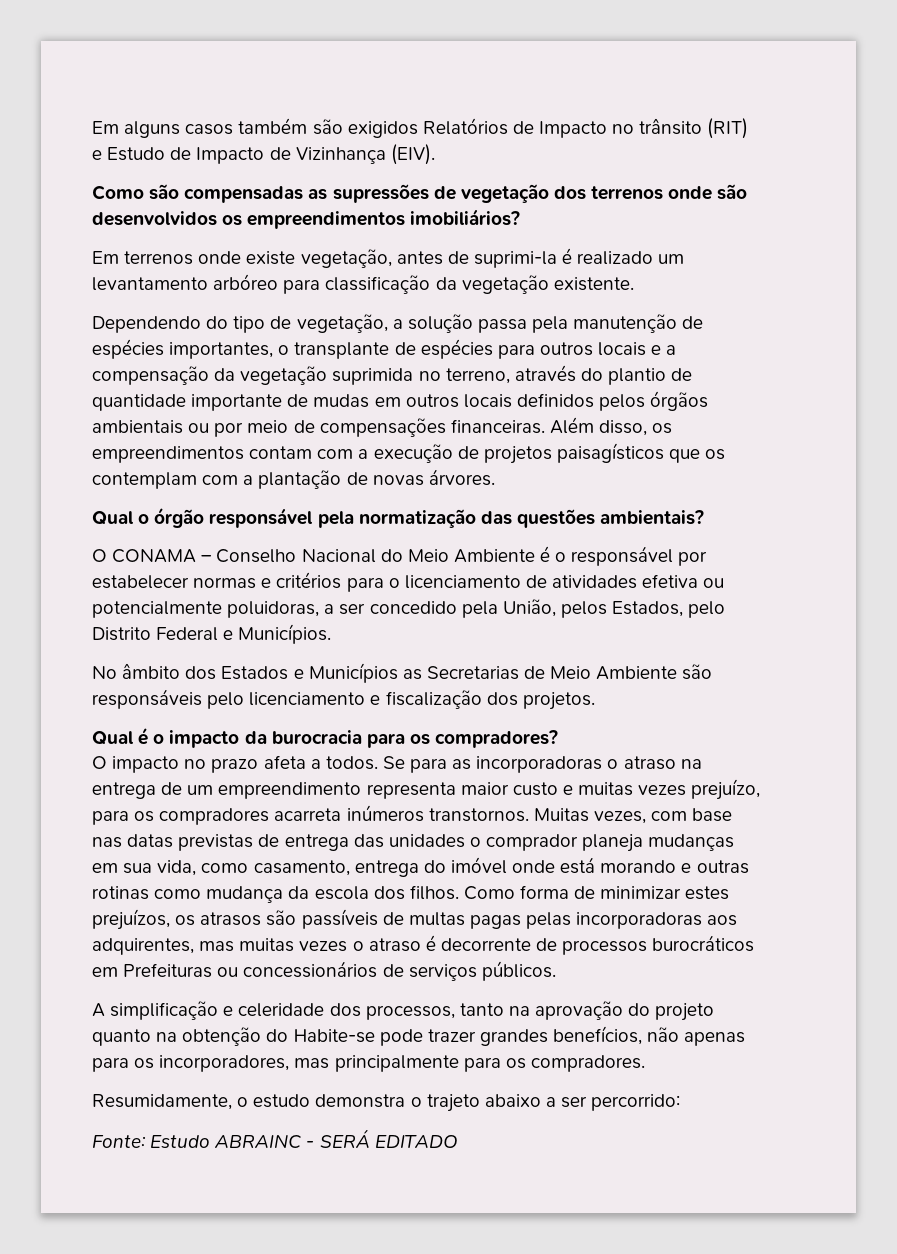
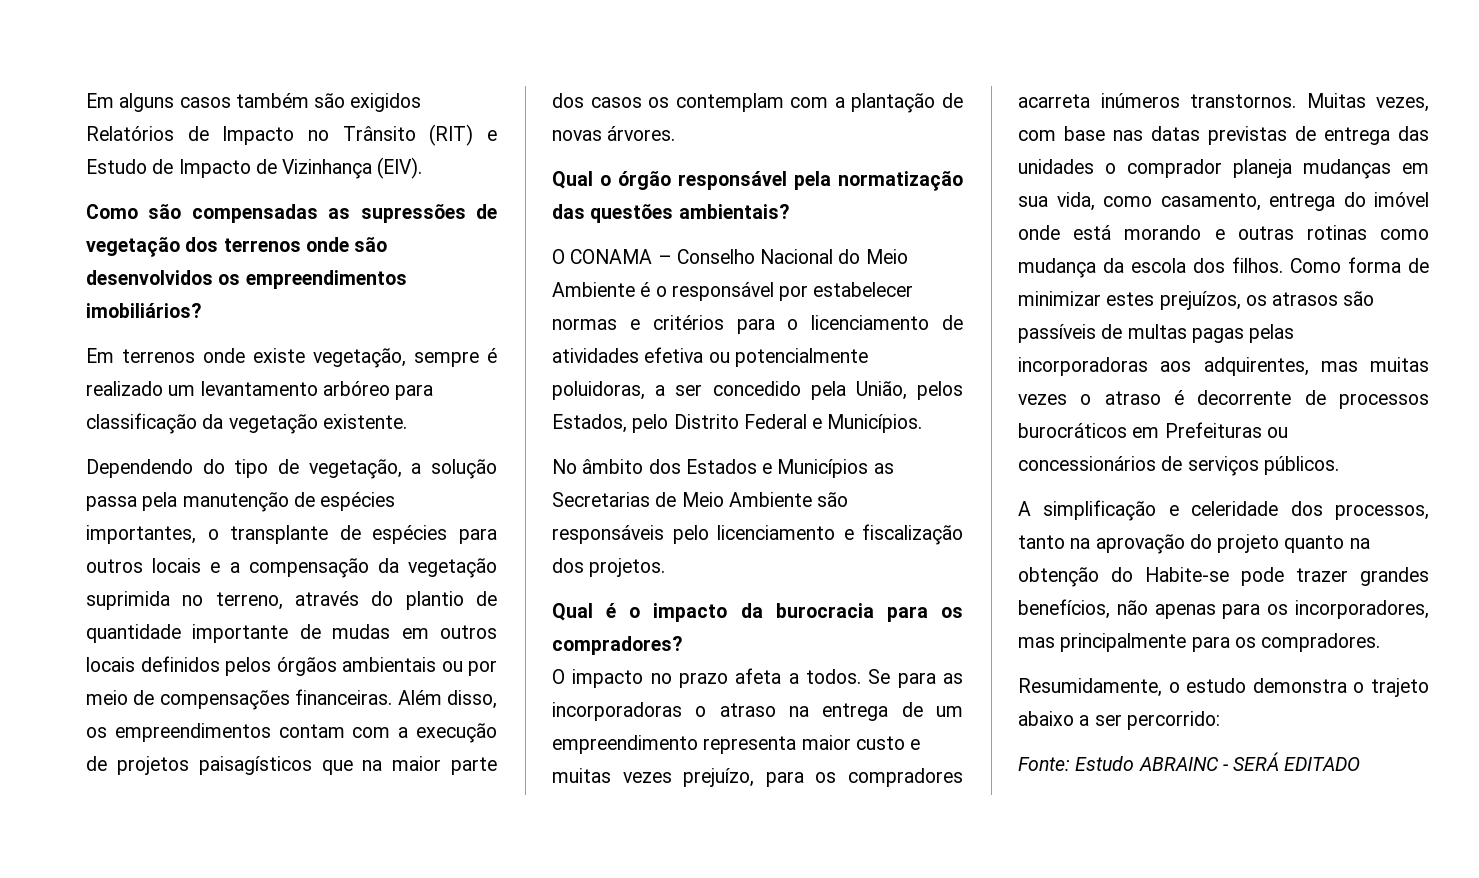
[639,118,703,135] trânsito -> [342,126,416,141] Trânsito
[396,251,557,268] antes de suprimi-la -> [414,351,479,367] sempre
(701, 456) none -> [362,756,497,775] [552,93,642,108] na maior parte dos casos

